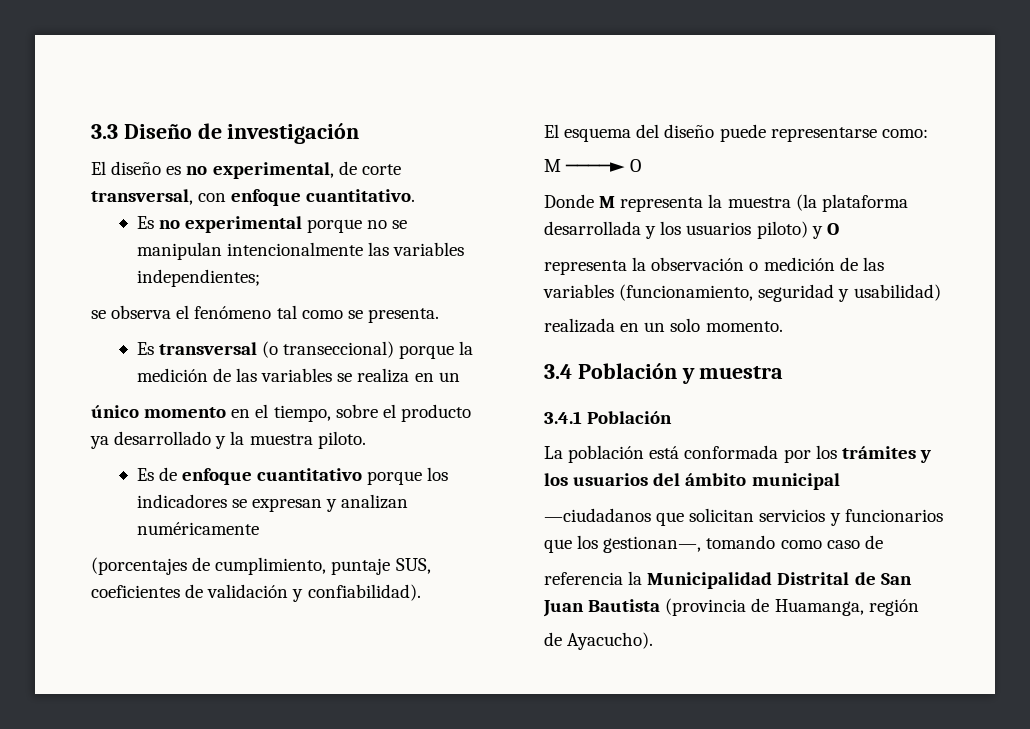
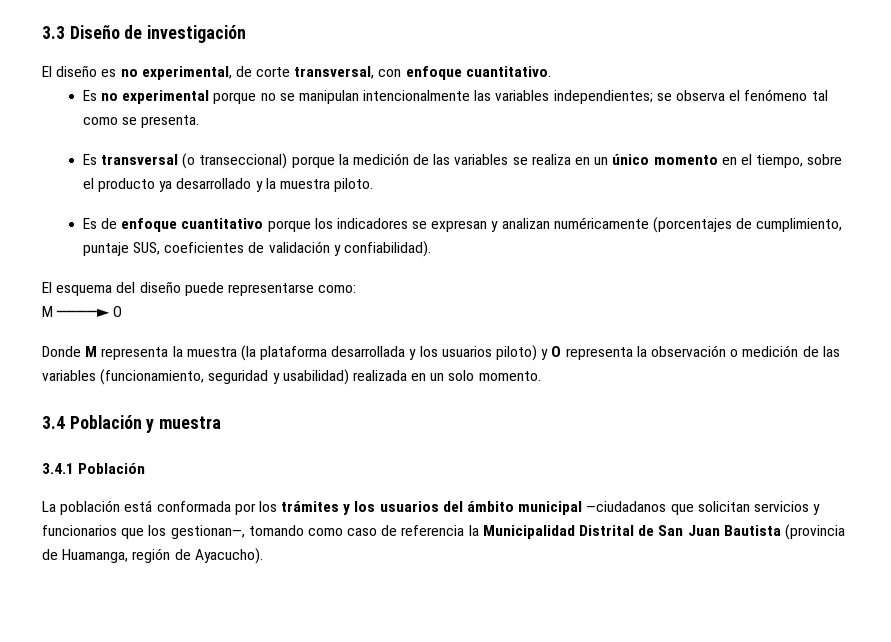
(260, 278) // -> (653, 97) none
(460, 377) // -> (609, 161) none
(259, 528) // -> (649, 223) none
(839, 229) // -> (562, 351) none
(941, 292) // -> (349, 377) none
(840, 481) // -> (583, 508) none
(883, 542) // -> (398, 530) none
(919, 607) // -> (171, 555) none

